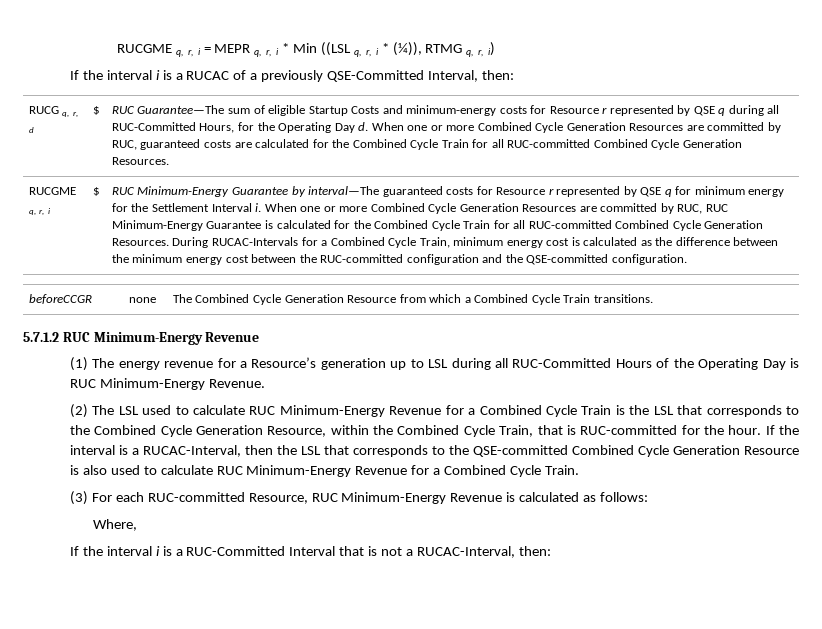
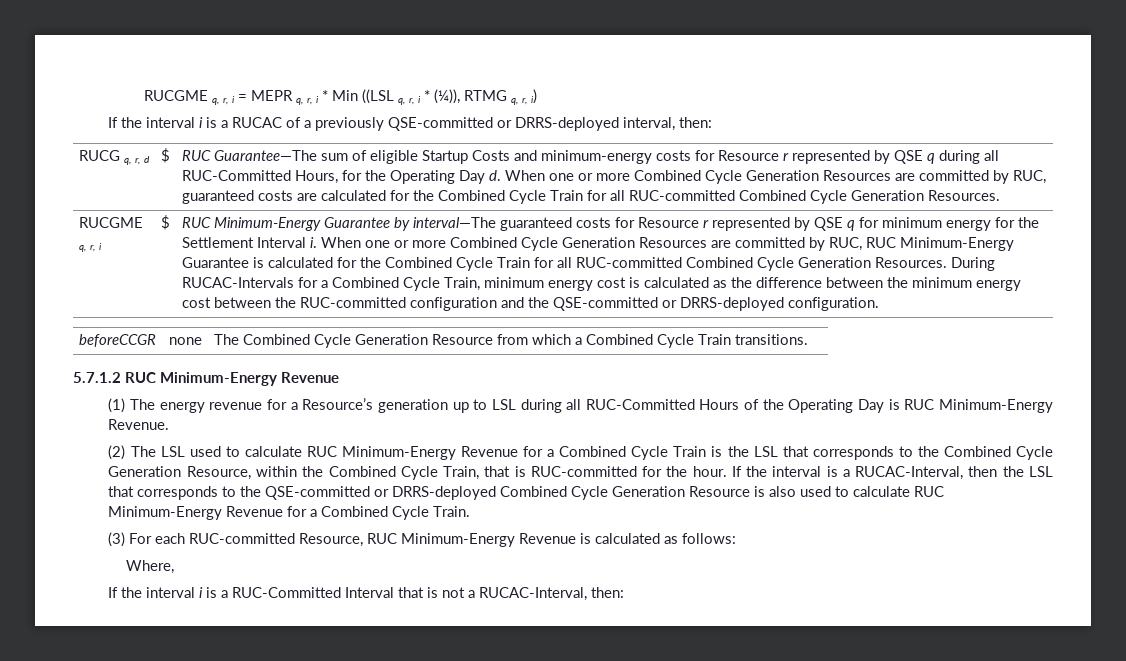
[327,70,479,82] QSE-Committed Interval, -> [388,117,676,131] QSE-committed or DRRS-deployed interval,
(609, 259) none -> [661,297,784,311] or DRRS-deployed
(568, 451) none -> [374,486,497,500] or DRRS-deployed

